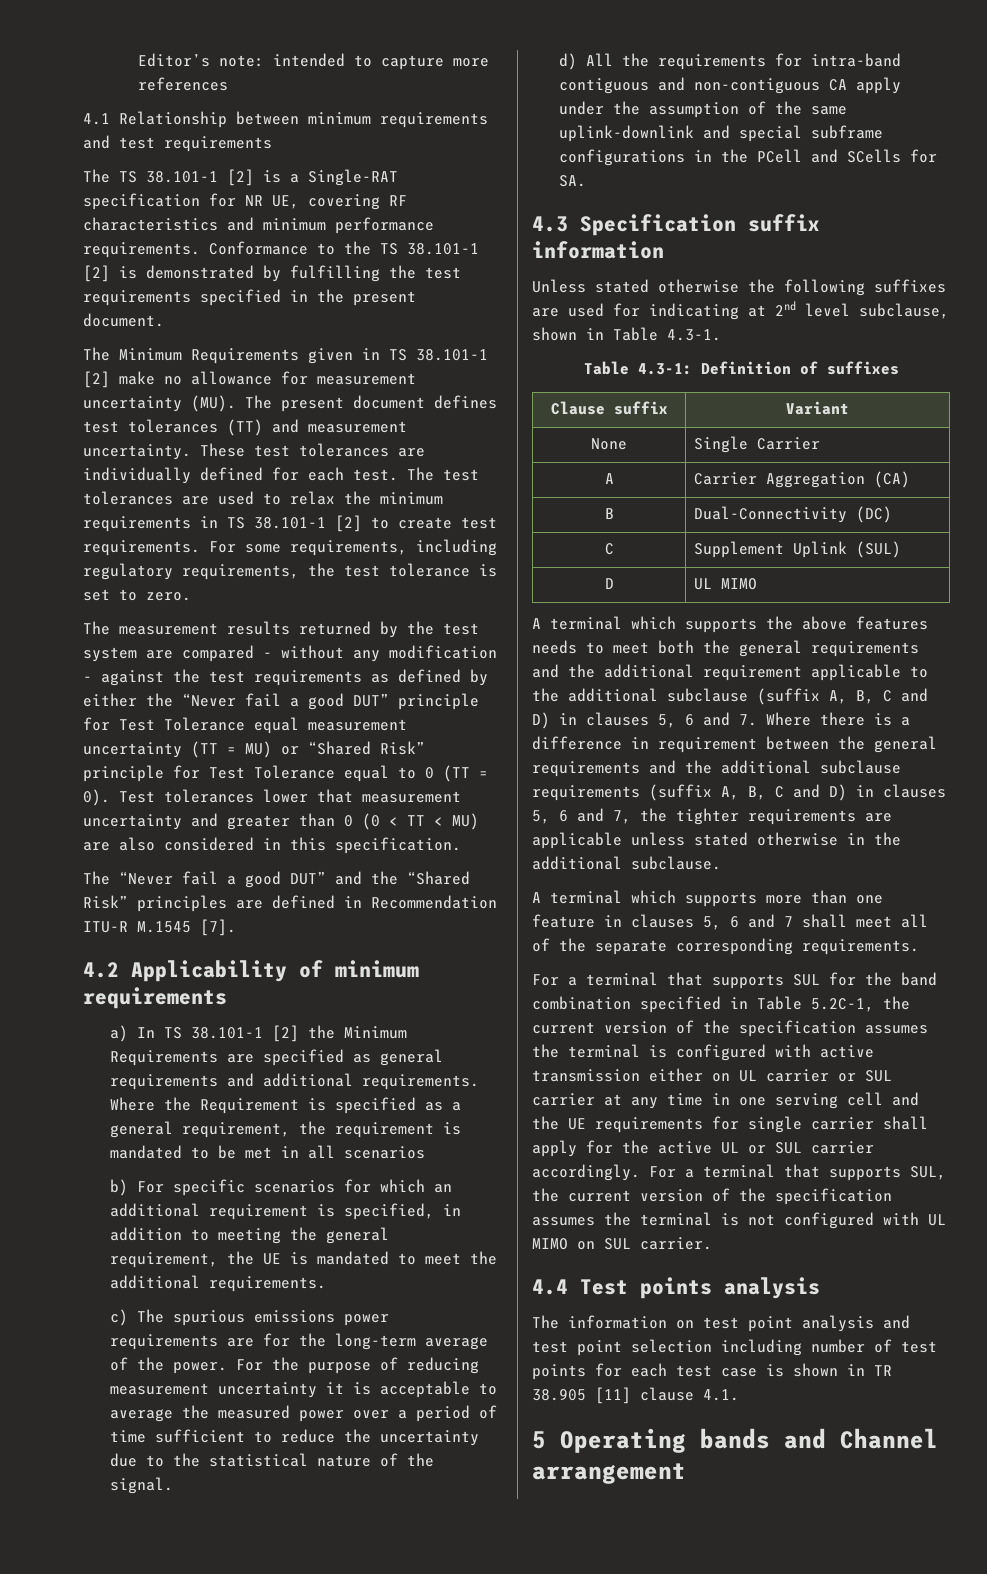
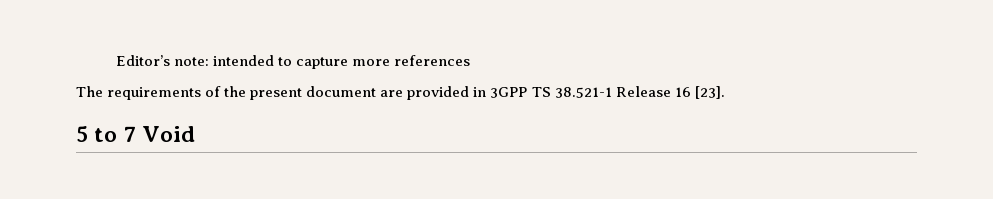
[83,111,488,128] [83,135,272,152] [83,169,398,186] [83,193,407,210] [83,217,434,234] [83,241,479,258] [83,265,461,282] [83,289,416,306] [83,313,164,327] [83,347,488,364] [83,371,416,388] [83,395,497,412] [83,419,407,436] [83,443,425,460] [83,467,479,484] [83,491,443,505] [83,515,497,532] [83,539,497,556] [83,563,497,580] [83,589,191,601] [83,621,479,638] [83,645,497,662] [83,669,488,686] [83,693,479,710] [83,717,407,734] [83,741,425,758] [83,765,488,782] [83,789,461,806] [83,813,479,830] [83,837,461,854] [83,871,470,888] [83,895,497,912] [83,919,236,936] [83,960,419,982] [83,987,227,1009] [110,1025,408,1042] [110,1049,444,1066] [110,1073,480,1090] [110,1097,462,1114] [110,1121,462,1138] [110,1145,426,1159] [110,1179,453,1196] [110,1203,462,1220] [110,1227,390,1244] [110,1251,498,1268] [110,1275,327,1292] [110,1309,390,1326] [110,1333,489,1350] [110,1357,480,1374] [110,1381,498,1398] [110,1405,498,1422] [110,1429,480,1446] [110,1453,435,1467] [110,1477,174,1494] [559,53,902,70] [559,77,902,94] [559,101,848,118] [559,125,884,142] [559,149,938,166] [559,175,587,187] [532,214,820,236] [532,241,664,259] [532,279,946,296] [532,301,949,320] [532,327,721,341] [583,361,899,375] [550,401,668,415] [786,401,849,415] [591,438,627,450] [693,436,820,453] [604,473,614,484] [693,471,910,488] [604,508,614,519] [693,506,892,523] [604,543,614,555] [693,541,901,558] [604,578,614,589] [693,578,757,590] [532,616,928,633] [532,640,919,657] [532,664,928,681] [532,688,928,705] [532,712,910,729] [532,736,937,753] [532,760,901,777] [532,784,946,801] [532,808,892,825] [532,832,901,849] [532,856,721,870] [532,890,883,907] [532,914,928,930] [532,938,919,955] [532,972,937,989] [532,996,910,1013] [532,1020,928,1037] [532,1044,874,1061] [532,1068,892,1082] [532,1092,919,1109] [532,1116,928,1133] [532,1140,874,1157] [532,1164,946,1181] [532,1188,892,1205] [532,1212,946,1229] [532,1237,712,1250] [532,1277,820,1299] [532,1315,910,1332] [532,1339,937,1356] [532,1363,892,1380] [532,1387,739,1404] [532,1428,938,1453] [532,1463,686,1484] 4.1 Relationship between minimum requirements and test requirements // The TS 38.101-1 [2] is a Single-RAT specification for NR UE, covering RF characteristics and minimum performance requirements. Conformance to the TS 38.101-1 [2] is demonstrated by fulfilling the test requirements specified in the present document. // The Minimum Requirements given in TS 38.101-1 [2] make no allowance for measurement uncertainty (MU). The present document defines test tolerances (TT) and measurement uncertainty. These test tolerances are individually defined for each test. The test tolerances are used to relax the minimum requirements in TS 38.101-1 [2] to create test requirements. For some requirements, including regulatory requirements, the test tolerance is set to zero. // The measurement results returned by the test system are compared - without any modification - against the test requirements as defined by either the “Never fail a good DUT” principle for Test Tolerance equal measurement uncertainty (TT = MU) or “Shared Risk” principle for Test Tolerance equal to 0 (TT = 0). Test tolerances lower that measurement uncertainty and greater than 0 (0 < TT < MU) are also considered in this specification. // The “Never fail a good DUT” and the “Shared Risk” principles are defined in Recommendation ITU-R M.1545 [7]. // 4.2 Applicability of minimum requirements // a) In TS 38.101-1 [2] the Minimum Requirements are specified as general requirements and additional requirements. Where the Requirement is specified as a general requirement, the requirement is mandated to be met in all scenarios // b) For specific scenarios for which an additional requirement is specified, in addition to meeting the general requirement, the UE is mandated to meet the additional requirements. // c) The spurious emissions power requirements are for the long-term average of the power. For the purpose of reducing measurement uncertainty it is acceptable to average the measured power over a period of time sufficient to reduce the uncertainty due to the statistical nature of the signal. // d) All the requirements for intra-band contiguous and non-contiguous CA apply under the assumption of the same uplink-downlink and special subframe configurations in the PCell and SCells for SA. // 4.3 Specification suffix information // Unless stated otherwise the following suffixes are used for indicating at 2nd level subclause, shown in Table 4.3-1. // Table 4.3-1: Definition of suffixes // Clause suffix | Variant // None | Single Carrier // A | Carrier Aggregation (CA) // B | Dual-Connectivity (DC) // C | Supplement Uplink (SUL) // D | UL MIMO // A terminal which supports the above features needs to meet both the general requirements and the additional requirement applicable to the additional subclause (suffix A, B, C and D) in clauses 5, 6 and 7. Where there is a difference in requirement between the general requirements and the additional subclause requirements (suffix A, B, C and D) in clauses 5, 6 and 7, the tighter requirements are applicable unless stated otherwise in the additional subclause. // A terminal which supports more than one feature in clauses 5, 6 and 7 shall meet all of the separate corresponding requirements. // For a terminal that supports SUL for the band combination specified in Table 5.2C-1, the current version of the specification assumes the terminal is configured with active transmission either on UL carrier or SUL carrier at any time in one serving cell and the UE requirements for single carrier shall apply for the active UL or SUL carrier accordingly. For a terminal that supports SUL, the current version of the specification assumes the terminal is not configured with UL MIMO on SUL carrier. // 4.4 Test points analysis // The information on test point analysis and test point selection including number of test points for each test case is shown in TR 38.905 [11] clause 4.1. // 5 Operating bands and Channel arrangement -> [76,86,725,100] [76,126,196,142] The requirements of the present document are provided in 3GPP TS 38.521-1 Release 16 [23]. // 5 to 7 Void

